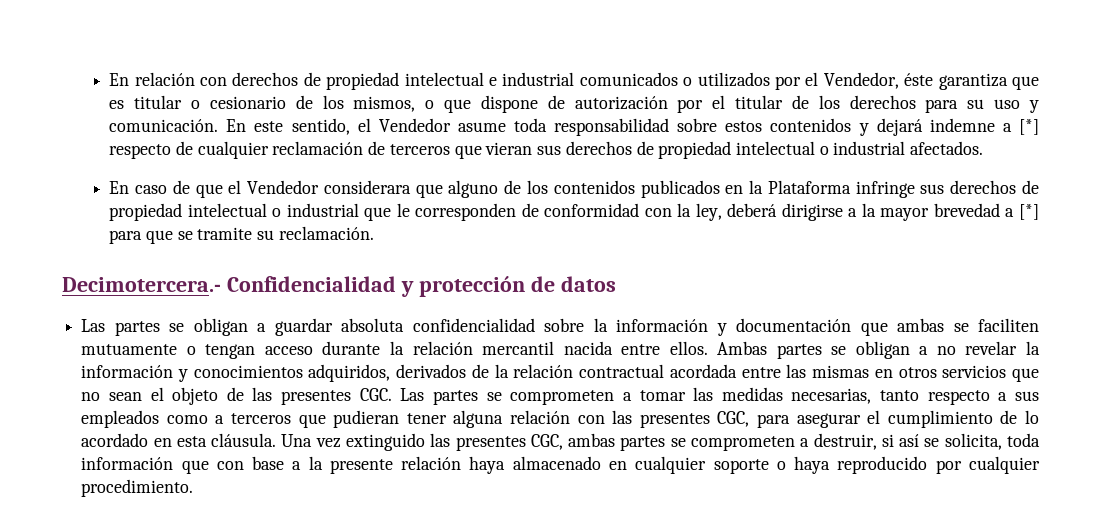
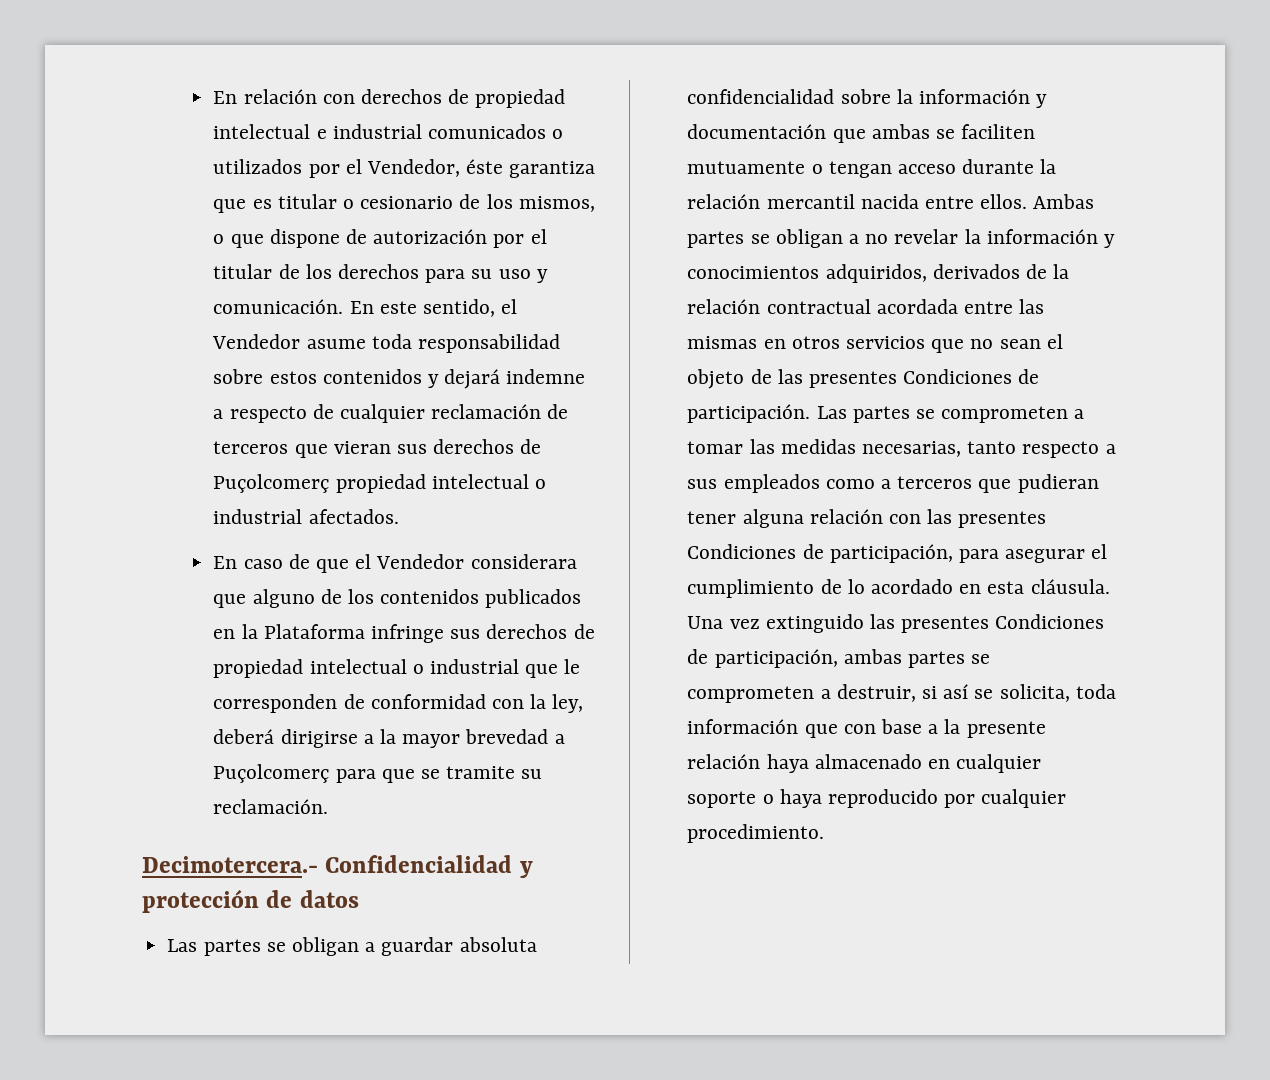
[1018,119,1039,135] [*] -> (224, 414) none
(654, 148) none -> [213,474,330,493] Puçolcomerç
[1019,204,1040,220] [*] -> [213,764,330,783] Puçolcomerç
[359,388,392,401] CGC. -> [903,369,1040,384] [687,404,811,423] Condiciones de participación.
[717,411,750,427] CGC, -> [687,544,953,563] Condiciones de participación,
[530,434,563,450] CGC, -> [995,614,1105,629] [687,649,838,668] Condiciones de participación,

